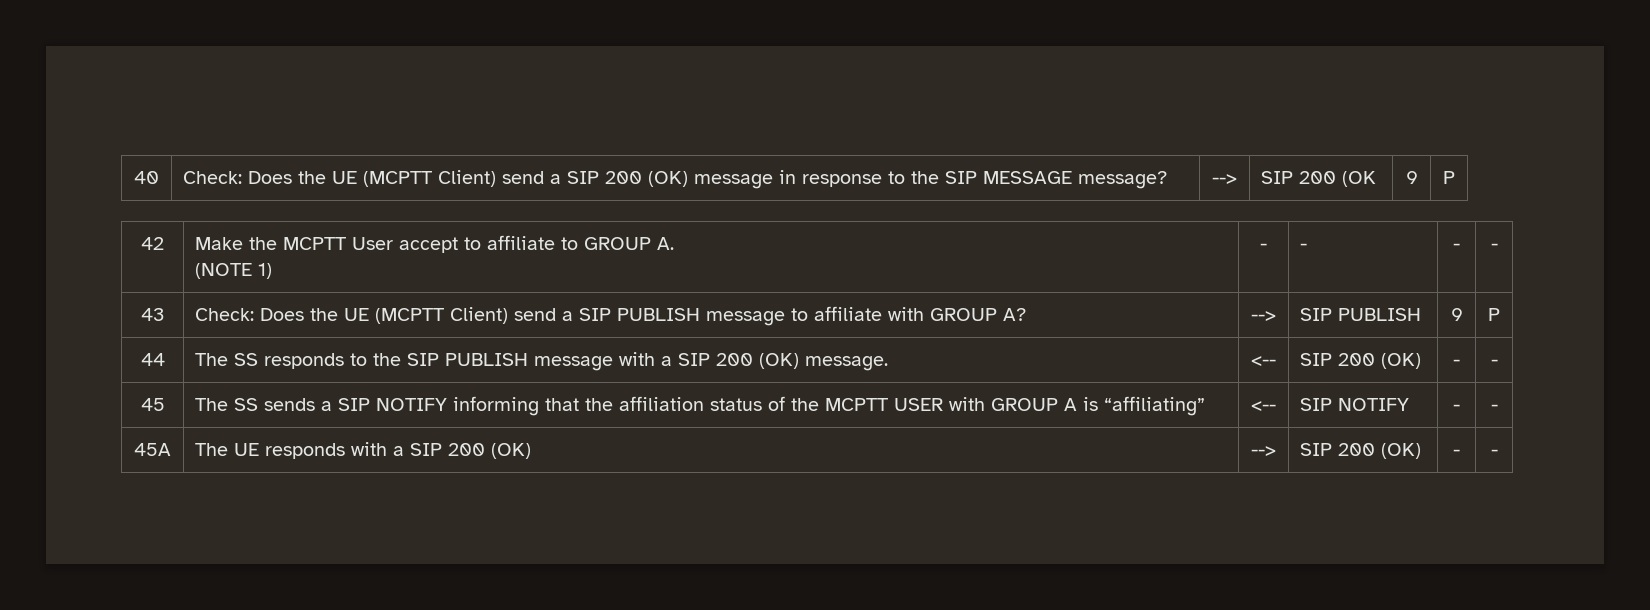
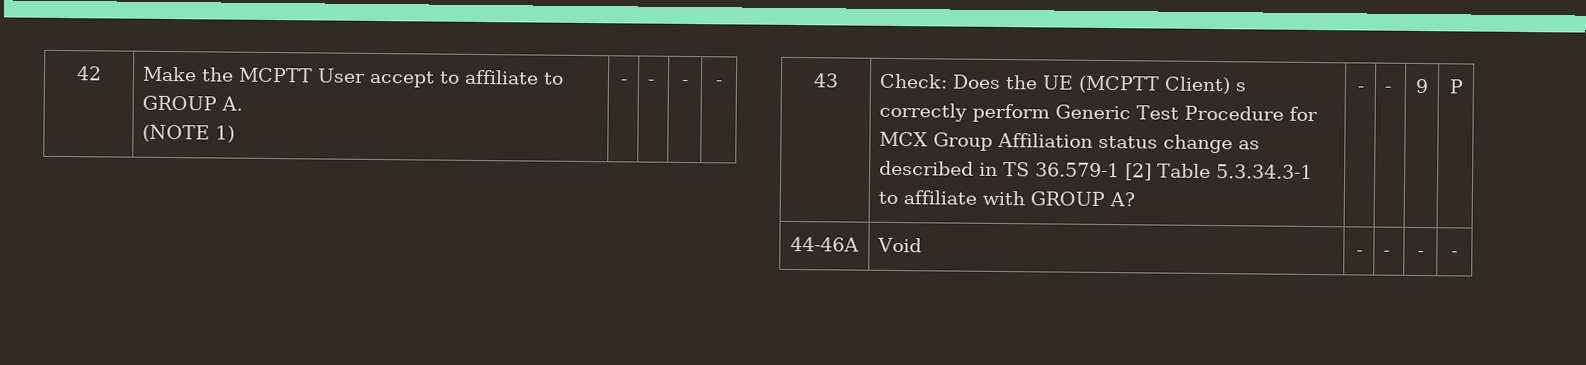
[134,171,159,184] [183,170,1168,189] [1212,174,1237,184] [1261,171,1377,187] [1405,171,1418,184] [1443,171,1455,184] 40 | Check: Does the UE (MCPTT Client) send a SIP 200 (OK) message in response to the SIP MESSAGE message? | --> | SIP 200 (OK | 9 | P // -> (76, 73) none
[514,308,786,326] send a SIP PUBLISH message -> [1235,82,1247,92] [879,102,1319,123] [879,131,1261,154] [879,160,1314,181] s correctly perform Generic Test Procedure for MCX Group Affiliation status change as described in TS 36.579-1 [2] Table 5.3.34.3-1
[1251,311,1276,321] [1300,308,1422,321] [1450,308,1463,321] [1488,308,1500,321] [140,353,165,366] [195,352,889,371] [1251,356,1276,366] [1300,353,1422,369] [1453,359,1460,366] [1490,359,1498,366] [140,398,165,411] [195,396,1206,416] [1251,401,1276,411] [1300,398,1410,411] [1453,404,1460,411] [1490,404,1498,411] [134,443,171,456] [195,442,532,459] [1251,446,1276,456] [1300,443,1422,459] --> | SIP PUBLISH | 9 | P // 44 | The SS responds to the SIP PUBLISH message with a SIP 200 (OK) message. | <-- | SIP 200 (OK) | - | - // 45 | The SS sends a SIP NOTIFY informing that the affiliation status of the MCPTT USER with GROUP A is “affiliating” | <-- | SIP NOTIFY | - | - // 45A | The UE responds with a SIP 200 (OK) | --> | SIP 200 (OK) -> [1356,86,1364,93] [1384,86,1392,93] [1415,78,1429,94] [1448,79,1464,94] [790,236,859,252] [877,237,923,253] [1355,250,1363,257] [1383,250,1391,257] - | - | 9 | P // 44-46A | Void | - | -

